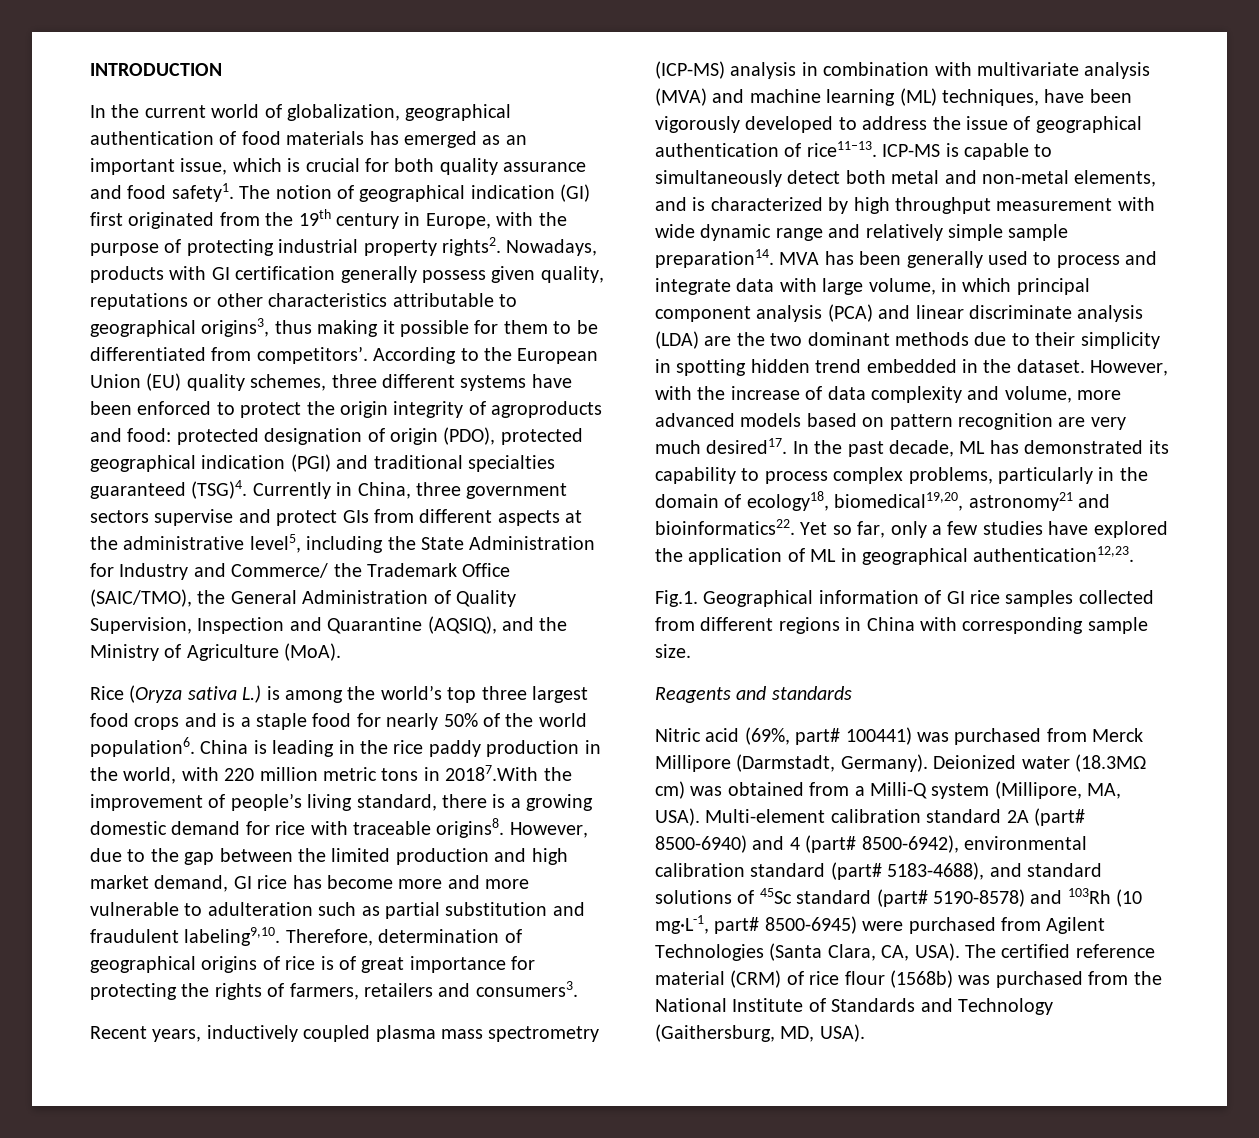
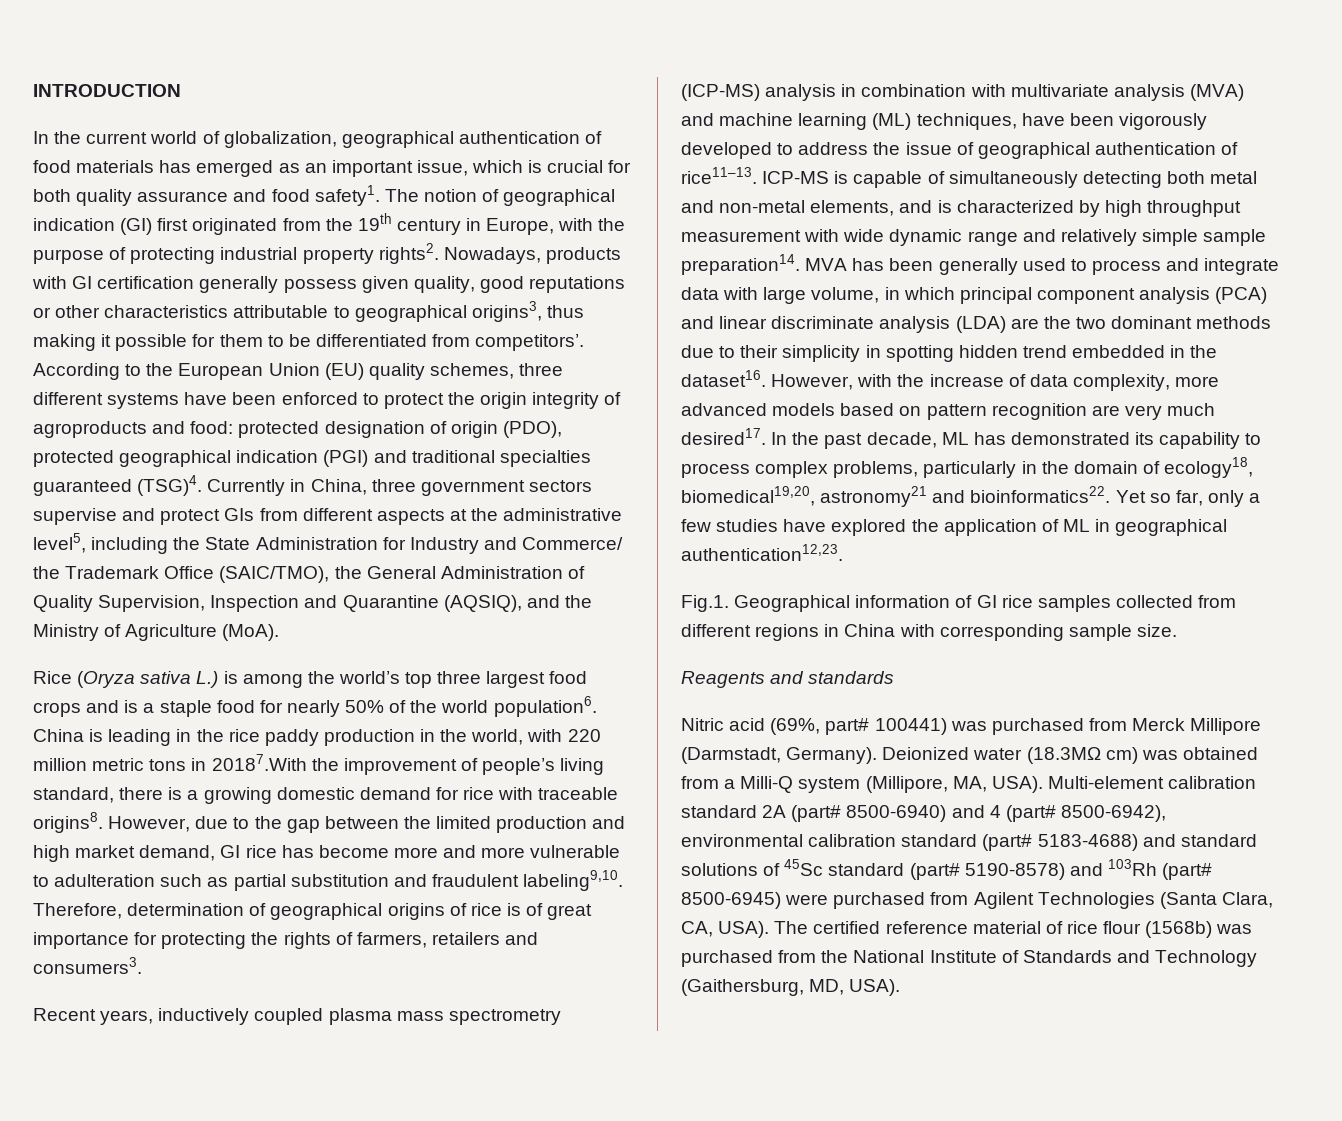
(604, 274) none -> [479,276,524,293] good
[1034,144,1053,157] [655,170,841,187] to simultaneously detect -> [927,171,1162,188] of simultaneously detecting
[1016,359,1085,373] dataset. -> [681,370,766,387] dataset16.
[871,386,1072,403] complexity and volume, -> [1072,374,1170,391] complexity,
[887,862,985,880] 5183-4688), -> [1037,834,1138,851] 5183-4688)
[1116,889,1143,907] [655,915,760,934] (10 mg·L-1, part# -> [1162,863,1213,880] (part#
[730,970,782,988] (CRM) -> (1041, 927) none

